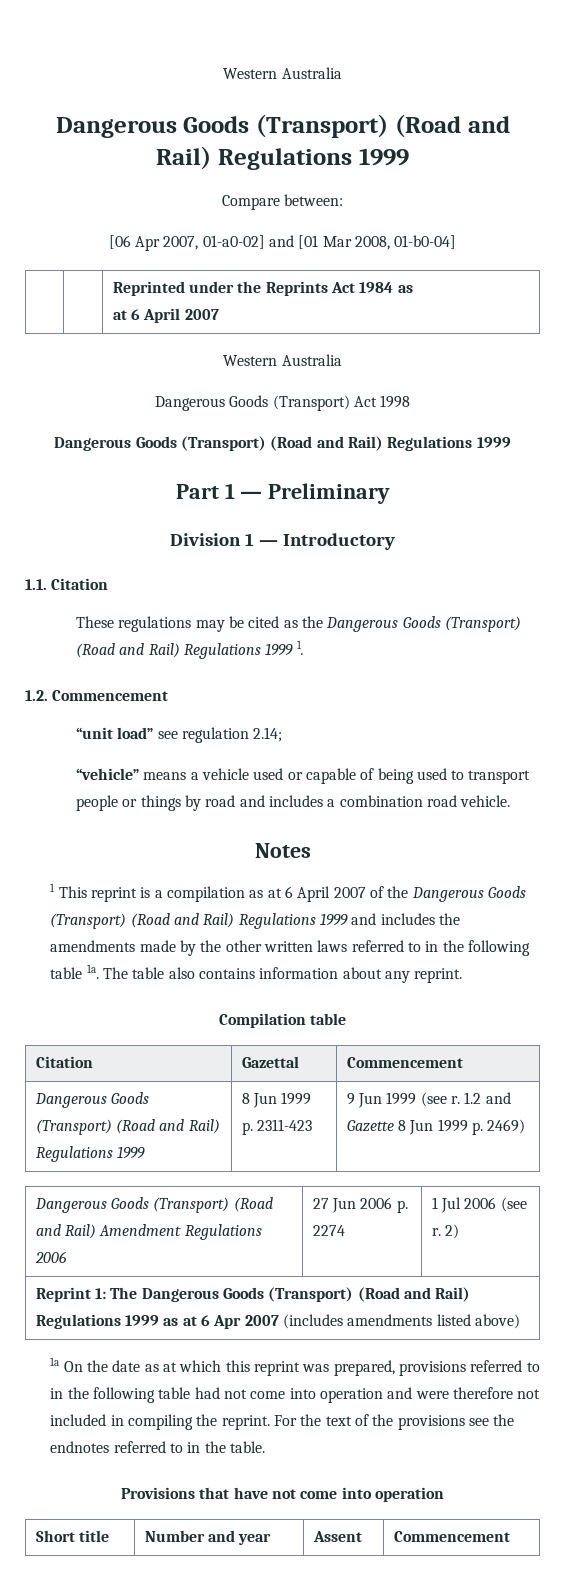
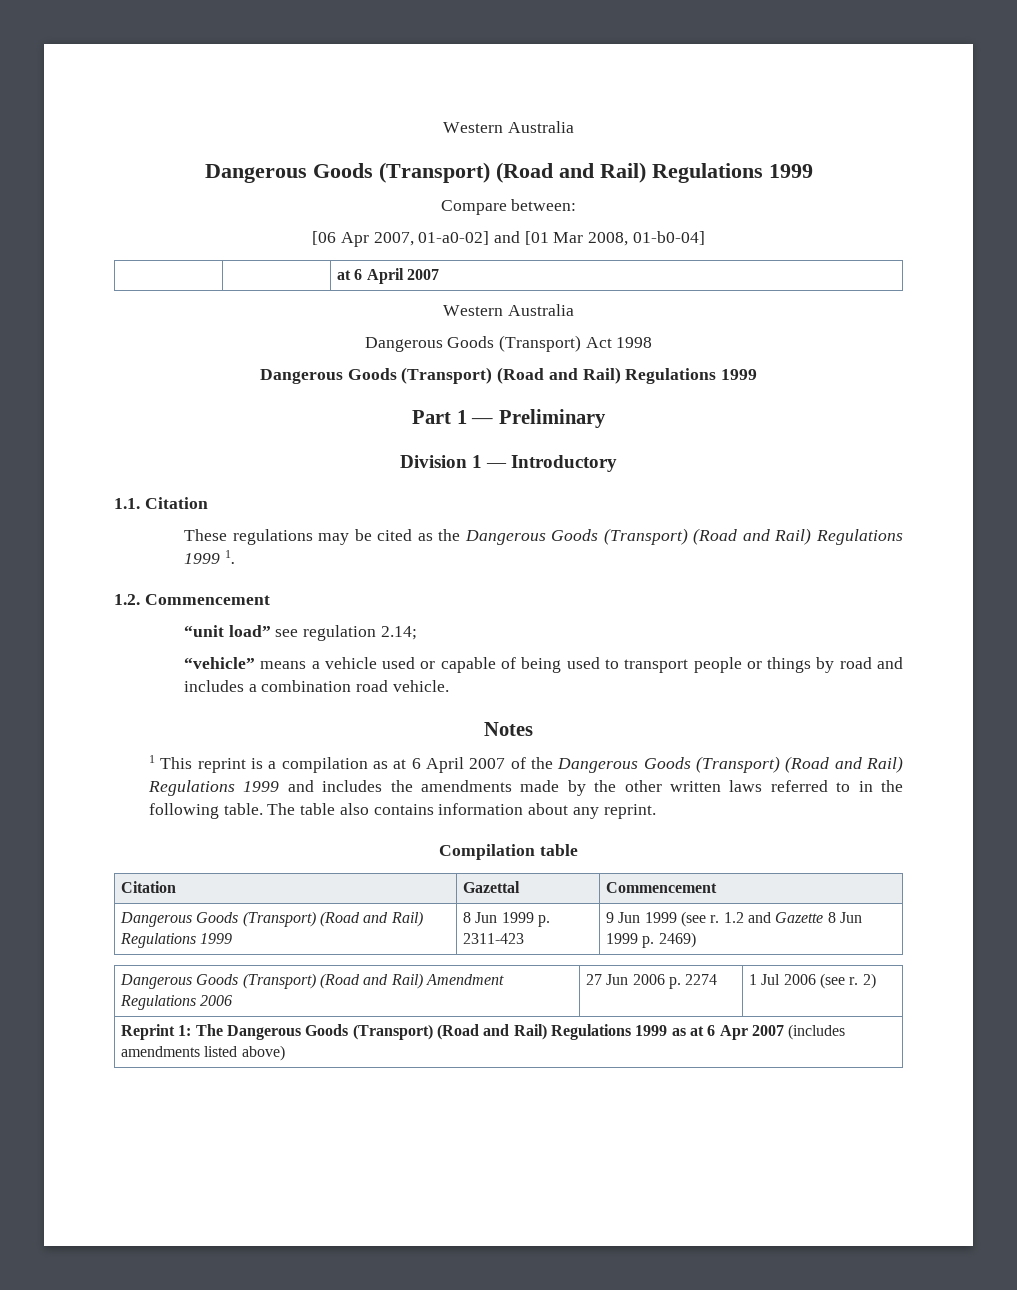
[112,281,413,296] Reprinted under the Reprints Act 1984 as // -> (705, 238) none
[50,964,99,979] table 1a. -> [223,803,263,815] table.
[50,1357,540,1376] [50,1387,541,1403] [50,1414,515,1430] [50,1441,266,1453] [121,1487,444,1502] [35,1530,110,1542] [144,1530,272,1545] [312,1531,362,1542] [393,1531,510,1542] // 1a On the date as at which this reprint was prepared, provisions referred to in the following table had not come into operation and were therefore not included in compiling the reprint. For the text of the provisions see the endnotes referred to in the table. // Provisions that have not come into operation // Short title | Number and year | Assent | Commencement -> (285, 1053) none

